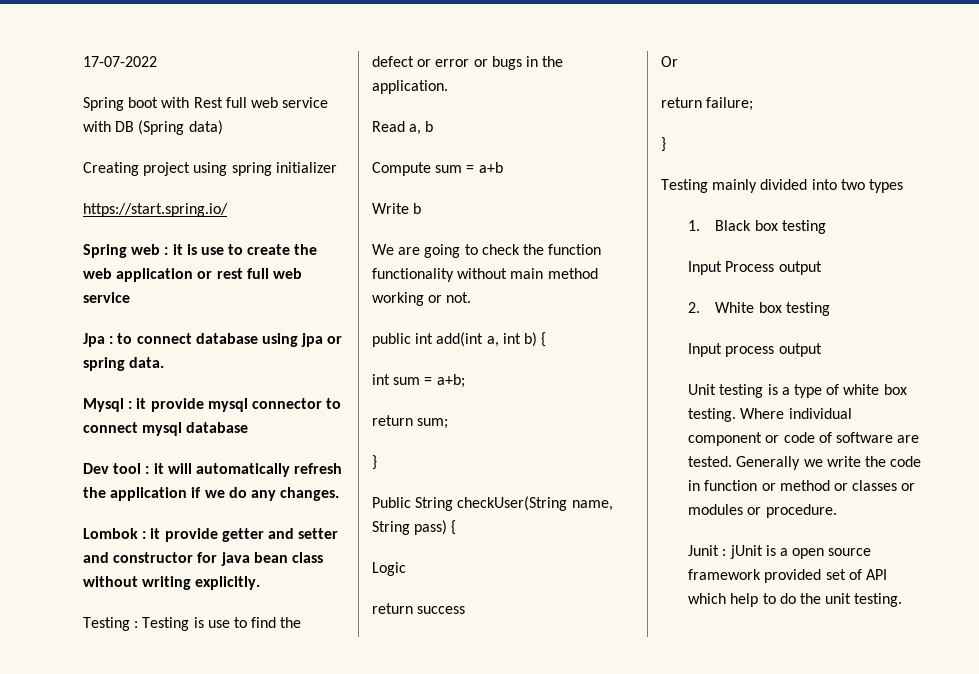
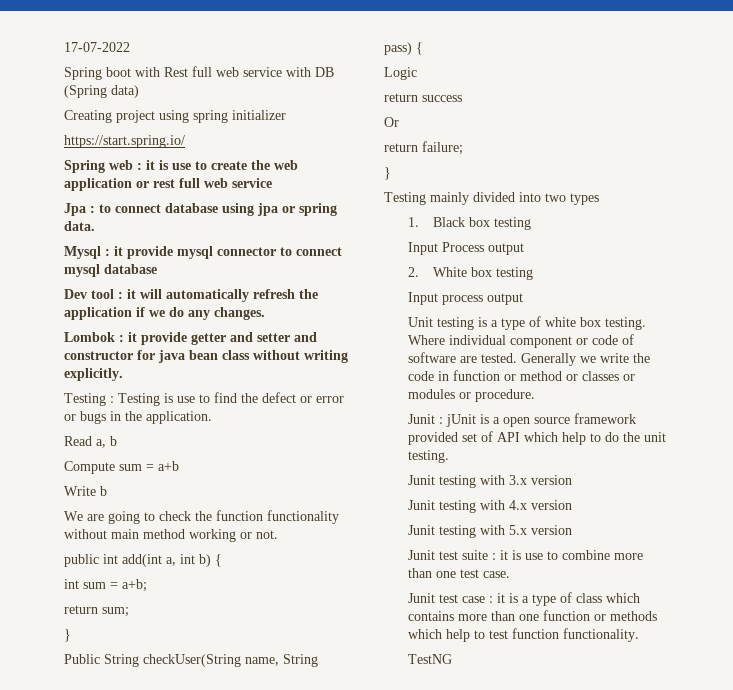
(903, 600) none -> [408,475,573,488] [408,500,573,513] [408,525,573,538] [408,550,644,560] [408,568,511,578] [408,592,641,606] [408,610,658,621] [408,628,640,642] [408,654,453,664] // Junit testing with 3.x version // Junit testing with 4.x version // Junit testing with 5.x version // Junit test suite : it is use to combine more than one test case. // Junit test case : it is a type of class which contains more than one function or methods which help to test function functionality. // TestNG

